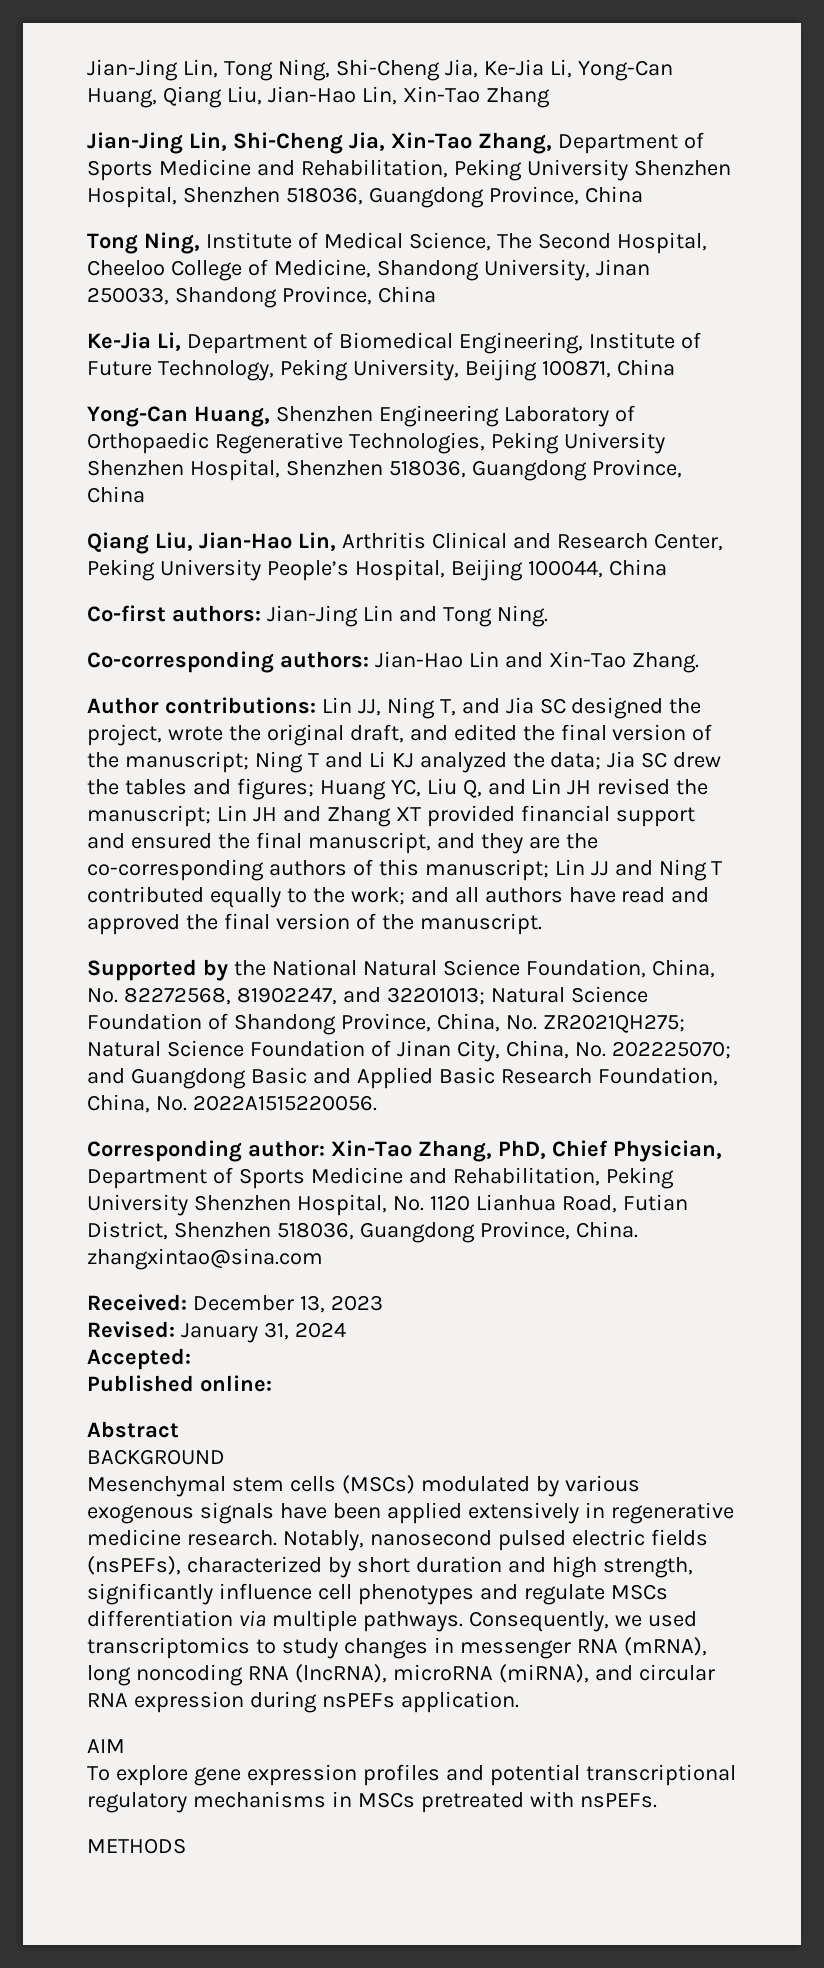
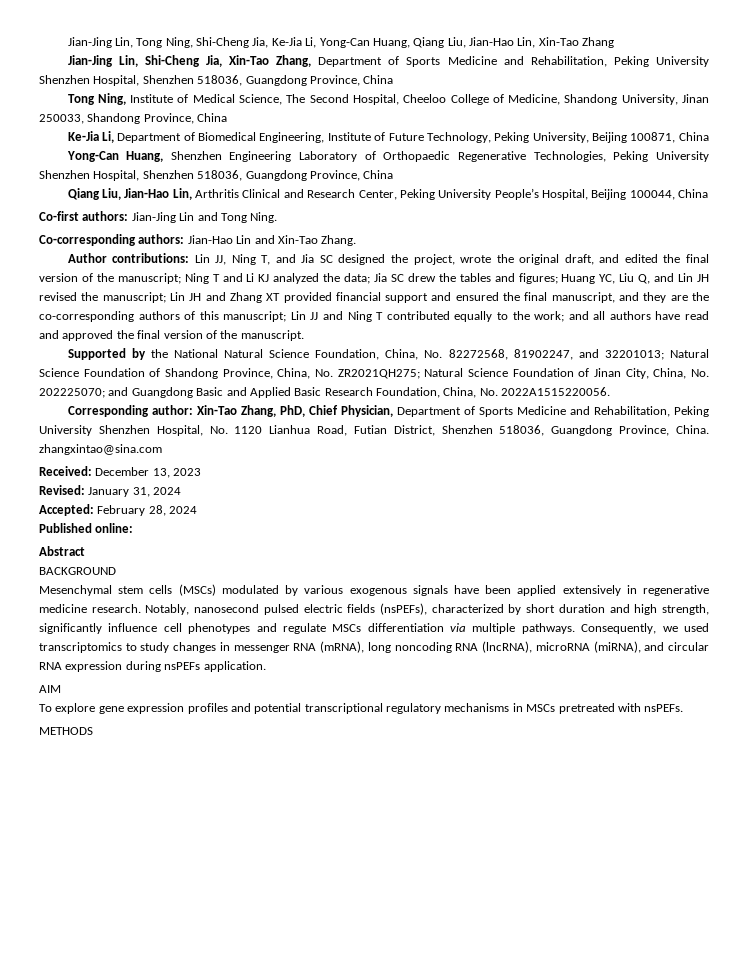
(191, 1359) none -> [97,505,198,516] February 28, 2024

